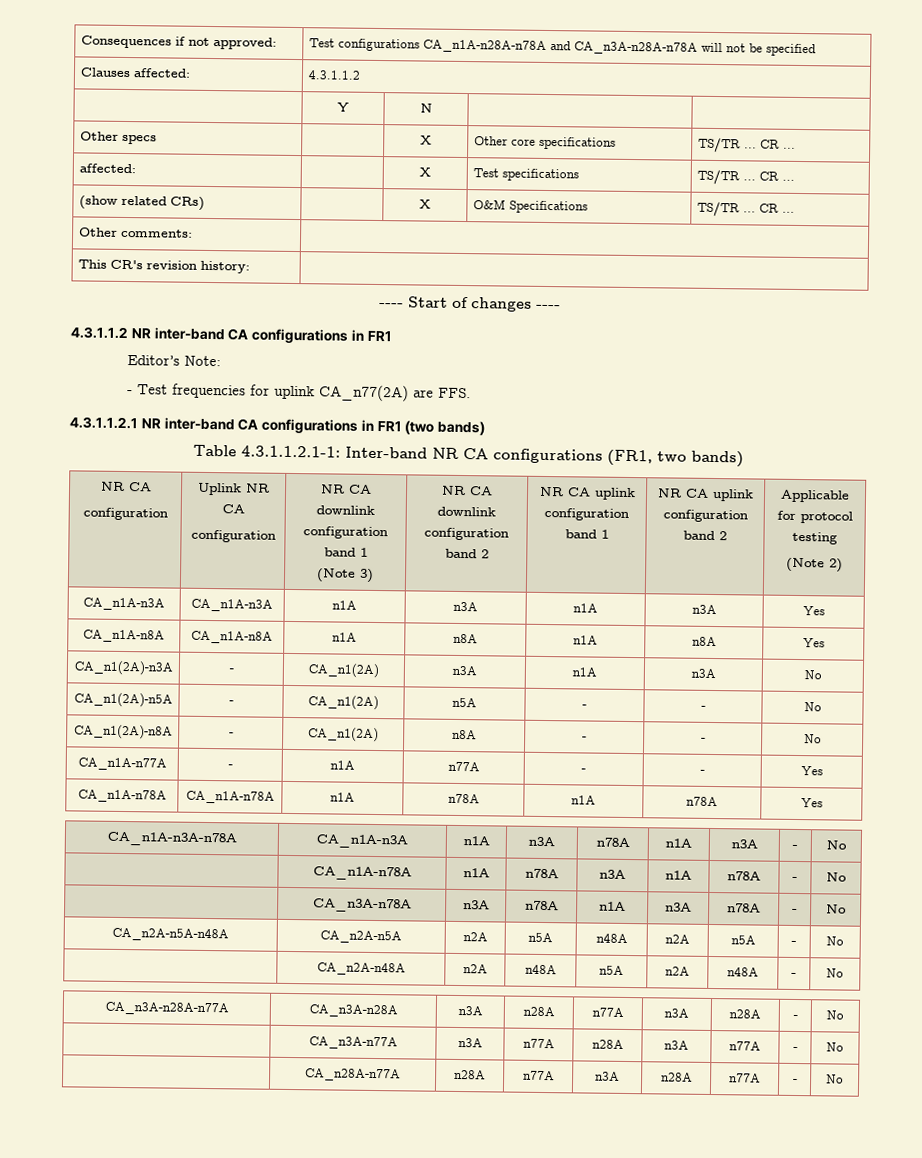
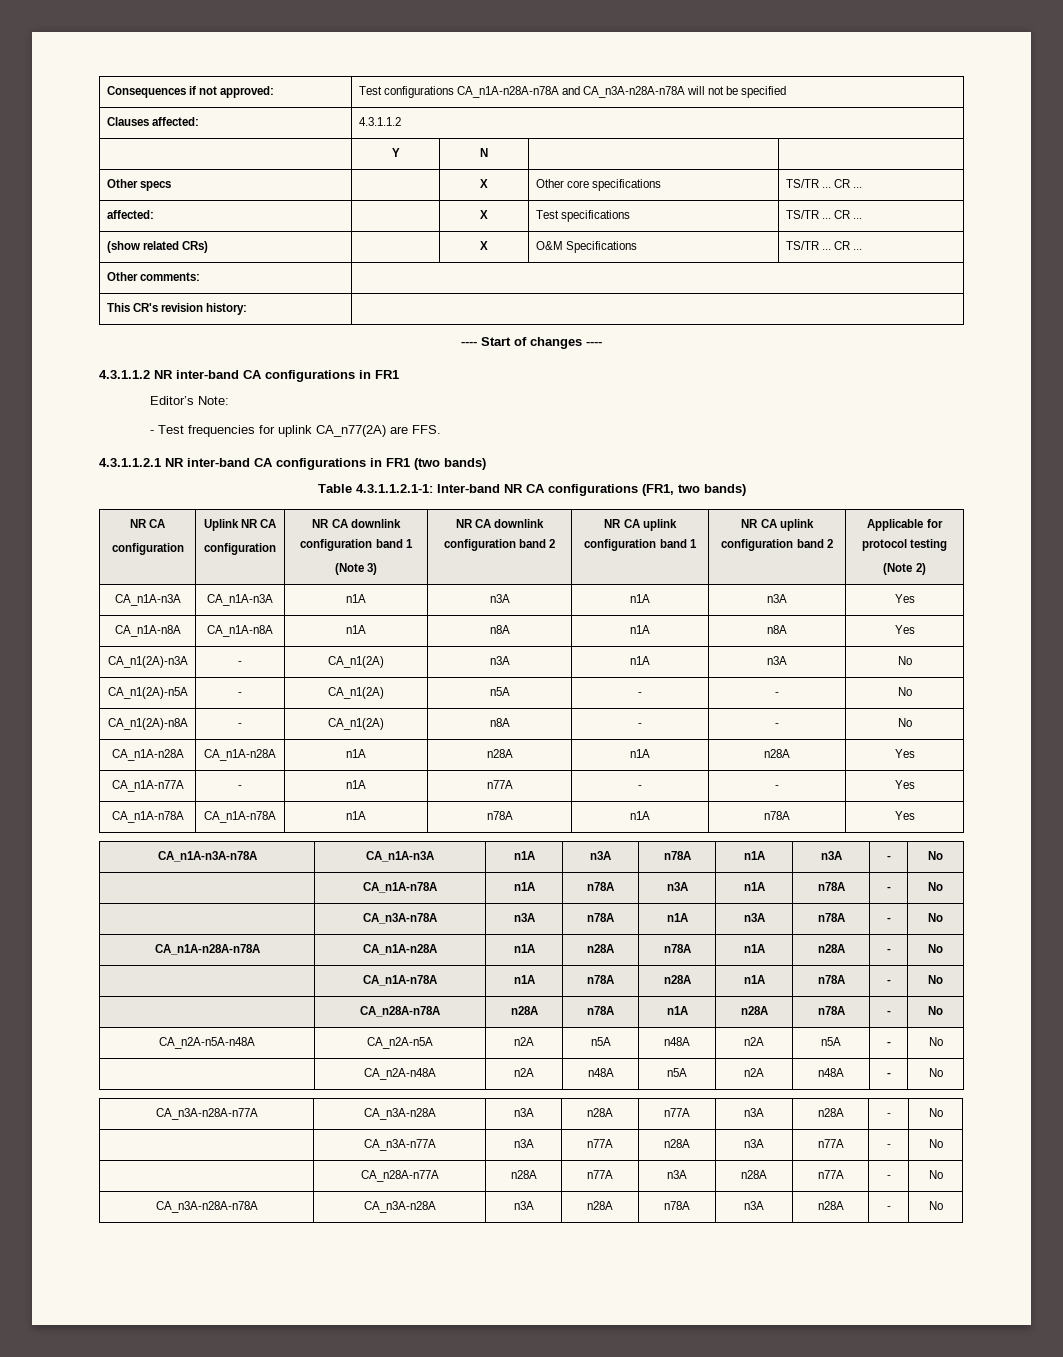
(822, 739) none -> [111,749,184,761] [204,749,276,761] [346,749,366,758] [486,749,513,758] [630,749,650,758] [764,749,790,758] [894,749,915,758] // CA_n1A-n28A | CA_n1A-n28A | n1A | n28A | n1A | n28A | Yes
(847, 909) none -> [154,944,260,955] [363,944,437,955] [513,944,535,953] [587,944,614,953] [663,944,691,953] [743,944,765,953] [817,944,845,953] [886,948,891,953] [928,944,943,953] [363,975,437,986] [513,975,535,984] [587,975,614,984] [663,975,691,984] [743,975,765,984] [817,975,845,984] [886,979,891,984] [928,975,943,984] [360,1006,440,1017] [510,1006,538,1015] [587,1006,614,1015] [666,1006,688,1015] [740,1006,768,1015] [817,1006,845,1015] [886,1010,891,1015] [928,1006,943,1015] // CA_n1A-n28A-n78A | CA_n1A-n28A | n1A | n28A | n78A | n1A | n28A | - | No // | CA_n1A-n78A | n1A | n78A | n28A | n1A | n78A | - | No // | CA_n28A-n78A | n28A | n78A | n1A | n28A | n78A | - | No
(844, 1079) none -> [155,1201,258,1213] [363,1201,436,1213] [513,1201,534,1210] [587,1201,613,1210] [664,1201,690,1210] [744,1201,764,1210] [817,1201,844,1210] [886,1206,891,1210] [928,1201,943,1210] // CA_n3A-n28A-n78A | CA_n3A-n28A | n3A | n28A | n78A | n3A | n28A | - | No

